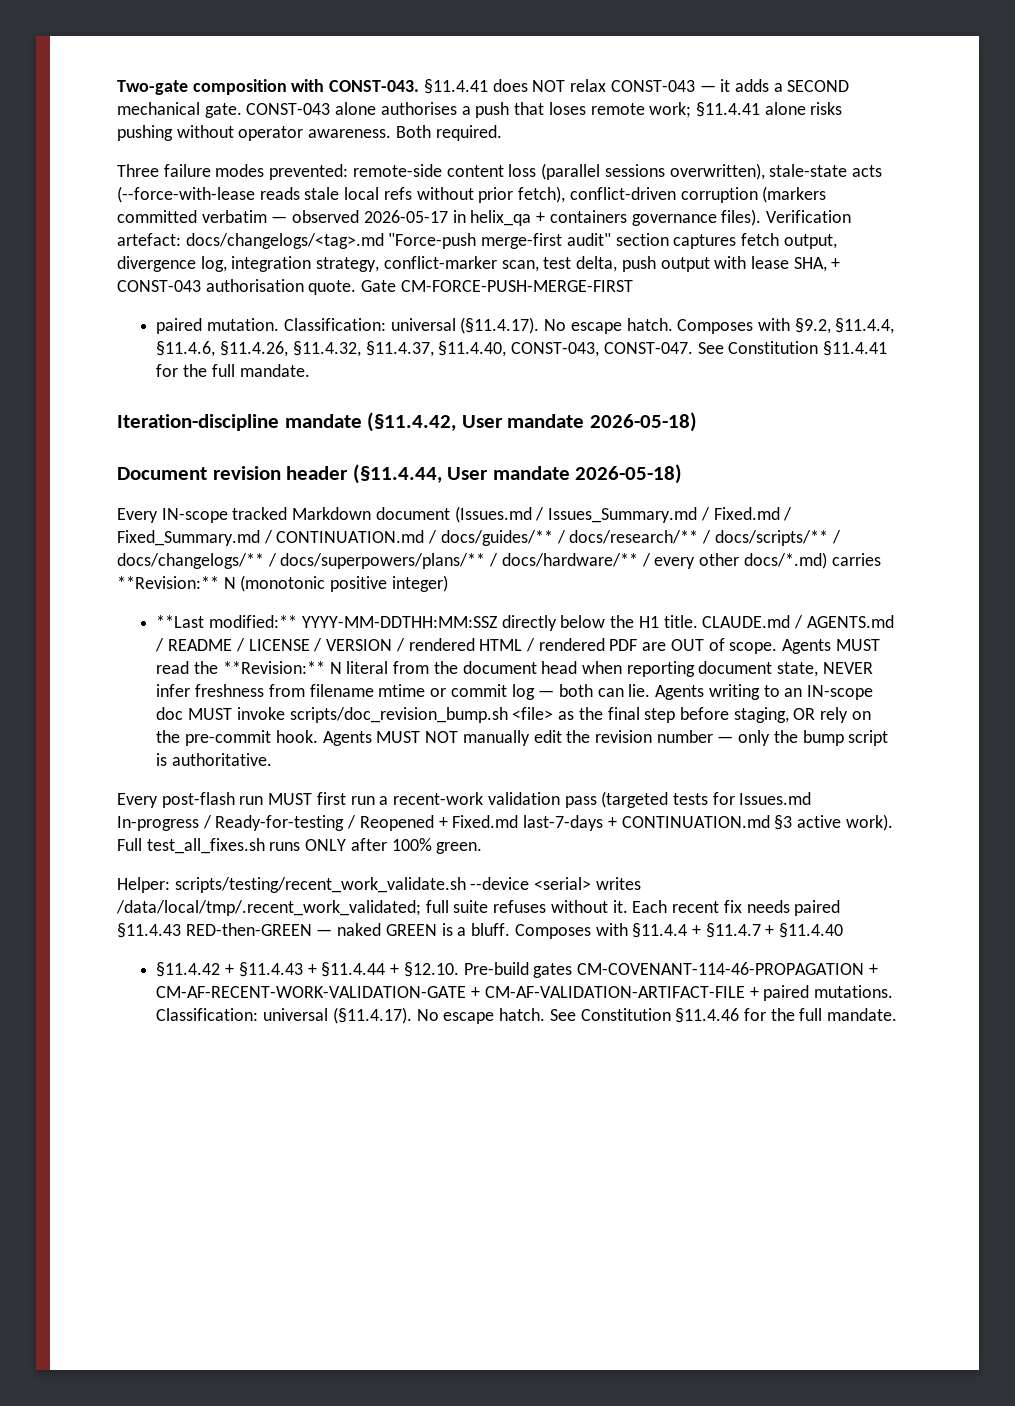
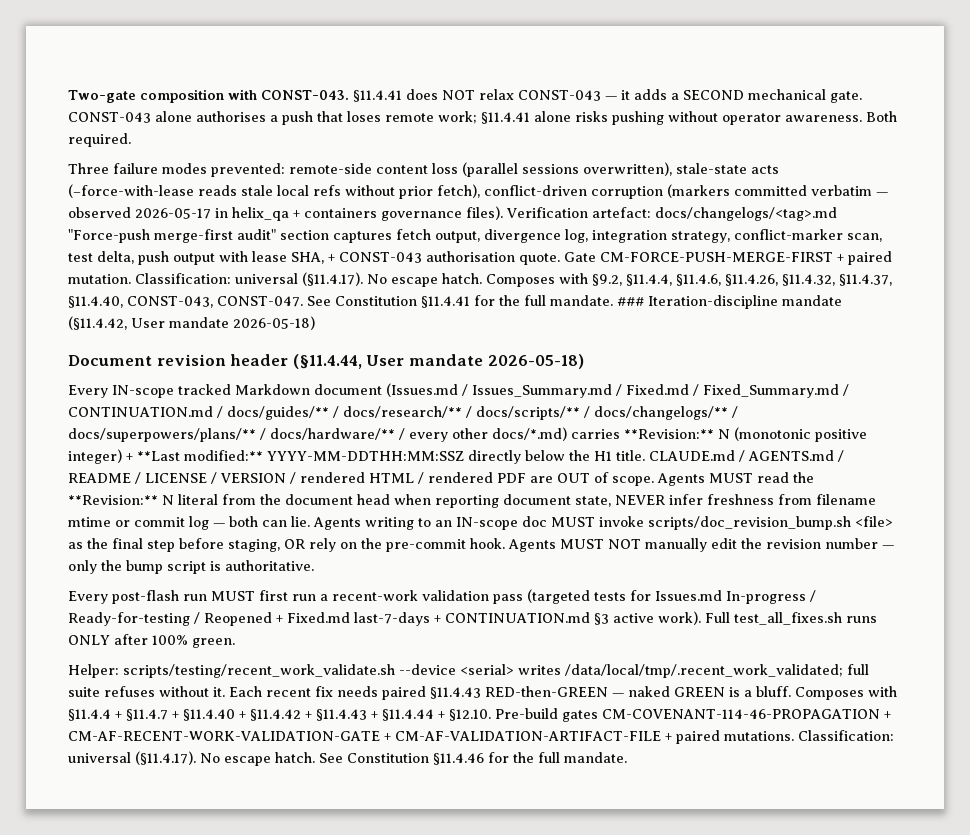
[117,186,255,203] (--force-with-lease -> [68,184,194,198] (–force-with-lease
(633, 286) // -> [837,254,844,262] +
(310, 370) // -> [617,297,644,306] ###
(448, 583) // -> [126,453,133,461] +
(844, 930) // -> [239,711,246,719] +

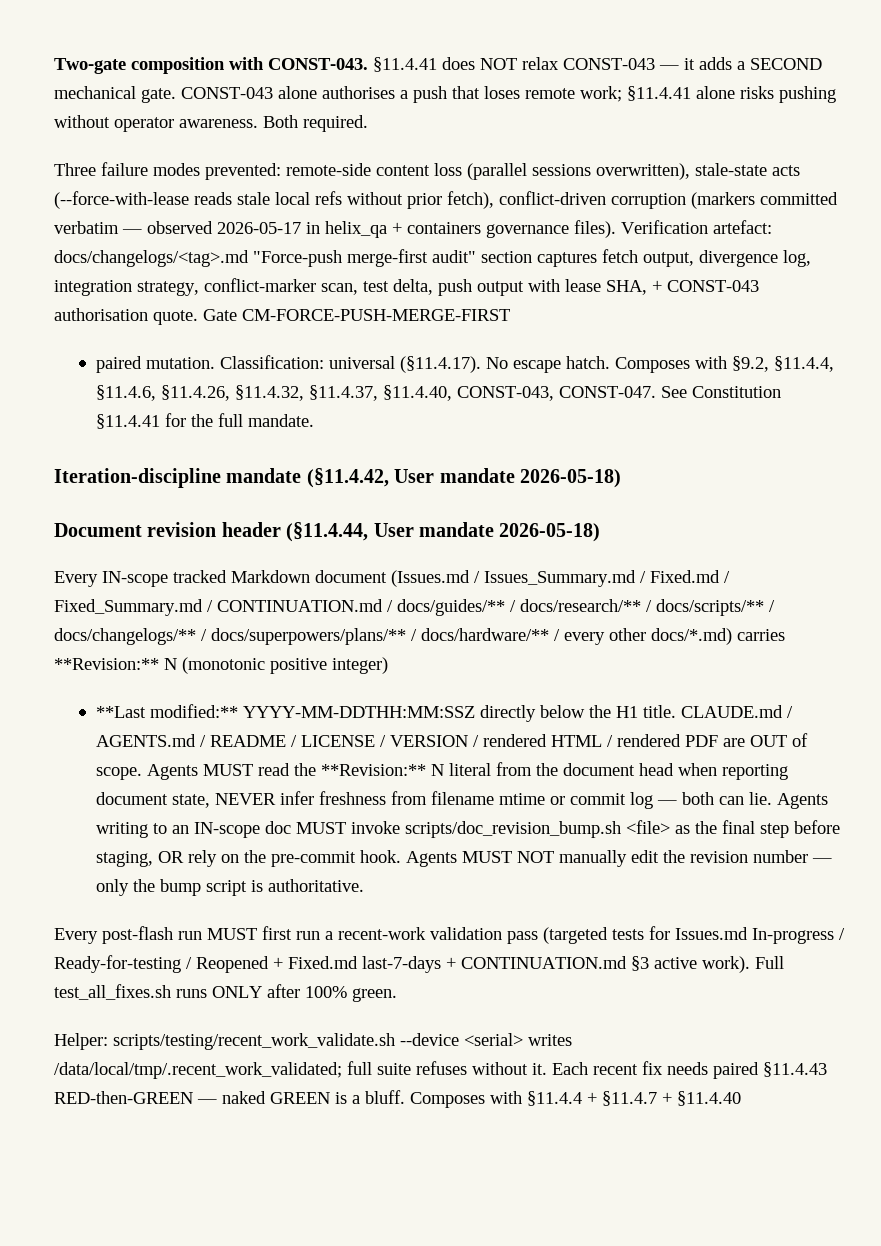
[68,184,194,198] (–force-with-lease -> [54,191,189,209] (--force-with-lease
[837,254,844,262] + -> (510, 315) //
[617,297,644,306] ### -> (315, 420) //
[126,453,133,461] + -> (388, 665) //
[239,708,891,722] [68,730,894,744] [68,751,627,766] + §11.4.42 + §11.4.43 + §11.4.44 + §12.10. Pre-build gates CM-COVENANT-114-46-PROPAGATION + CM-AF-RECENT-WORK-VALIDATION-GATE + CM-AF-VALIDATION-ARTIFACT-FILE + paired mutations. Classification: universal (§11.4.17). No escape hatch. See Constitution §11.4.46 for the full mandate. -> (741, 1098) none

